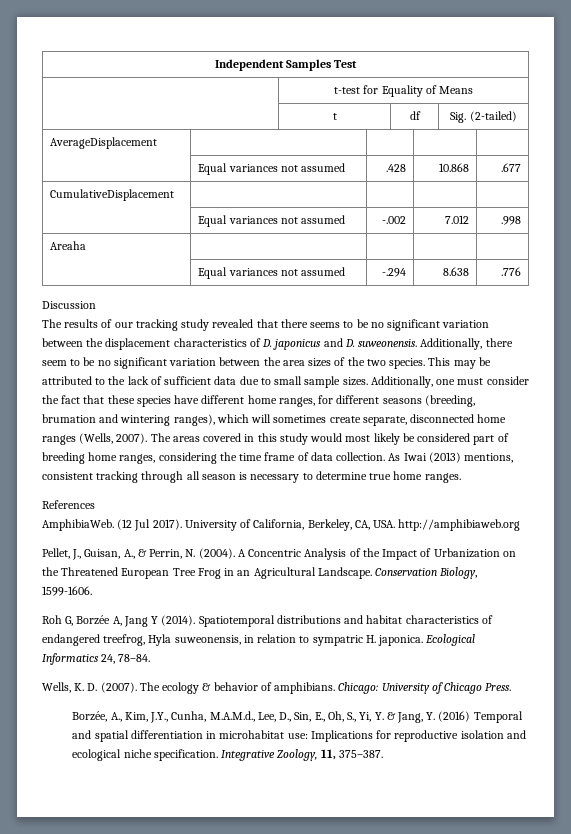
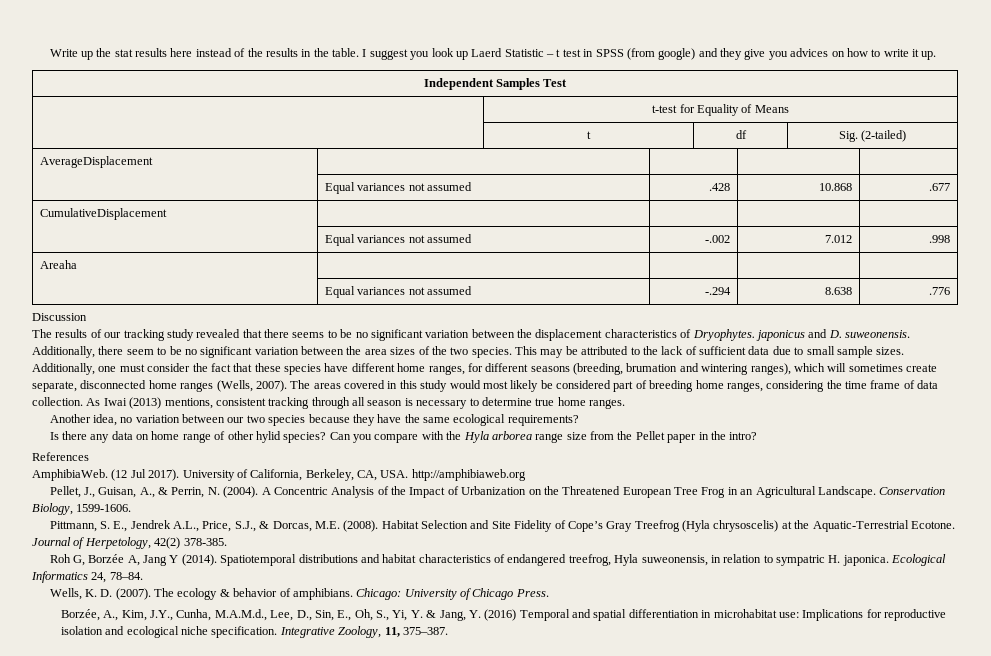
(214, 65) none -> [49,48,937,60] Write up the stat results here instead of the results in the table. I suggest you look up Laerd Statistic – t test in SPSS (from google) and they give you advices on how to write it up. //
[262,339,273,347] D. -> [692,329,755,341] Dryophytes.
(461, 478) none -> [49,414,579,426] [49,431,758,443] // Another idea, no variation between our two species because they have the same ecological requirements? // Is there any data on home range of other hylid species? Can you compare with the Hyla arborea range size from the Pellet paper in the intro?
(92, 591) none -> [49,520,955,532] [32,537,227,549] // Pittmann, S. E., Jendrek A.L., Price, S.J., & Dorcas, M.E. (2008). Habitat Selection and Site Fidelity of Cope’s Gray Treefrog (Hyla chrysoscelis) at the Aquatic-Terrestrial Ecotone. Journal of Herpetology, 42(2) 378-385.

